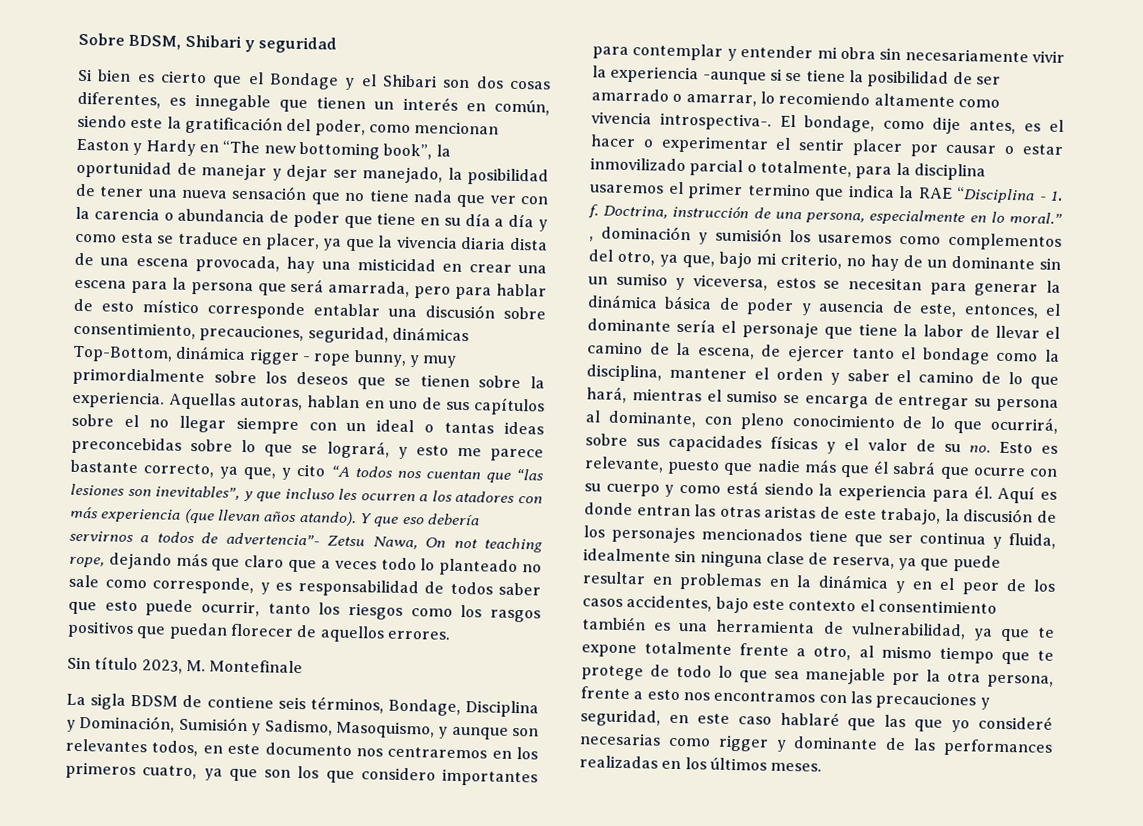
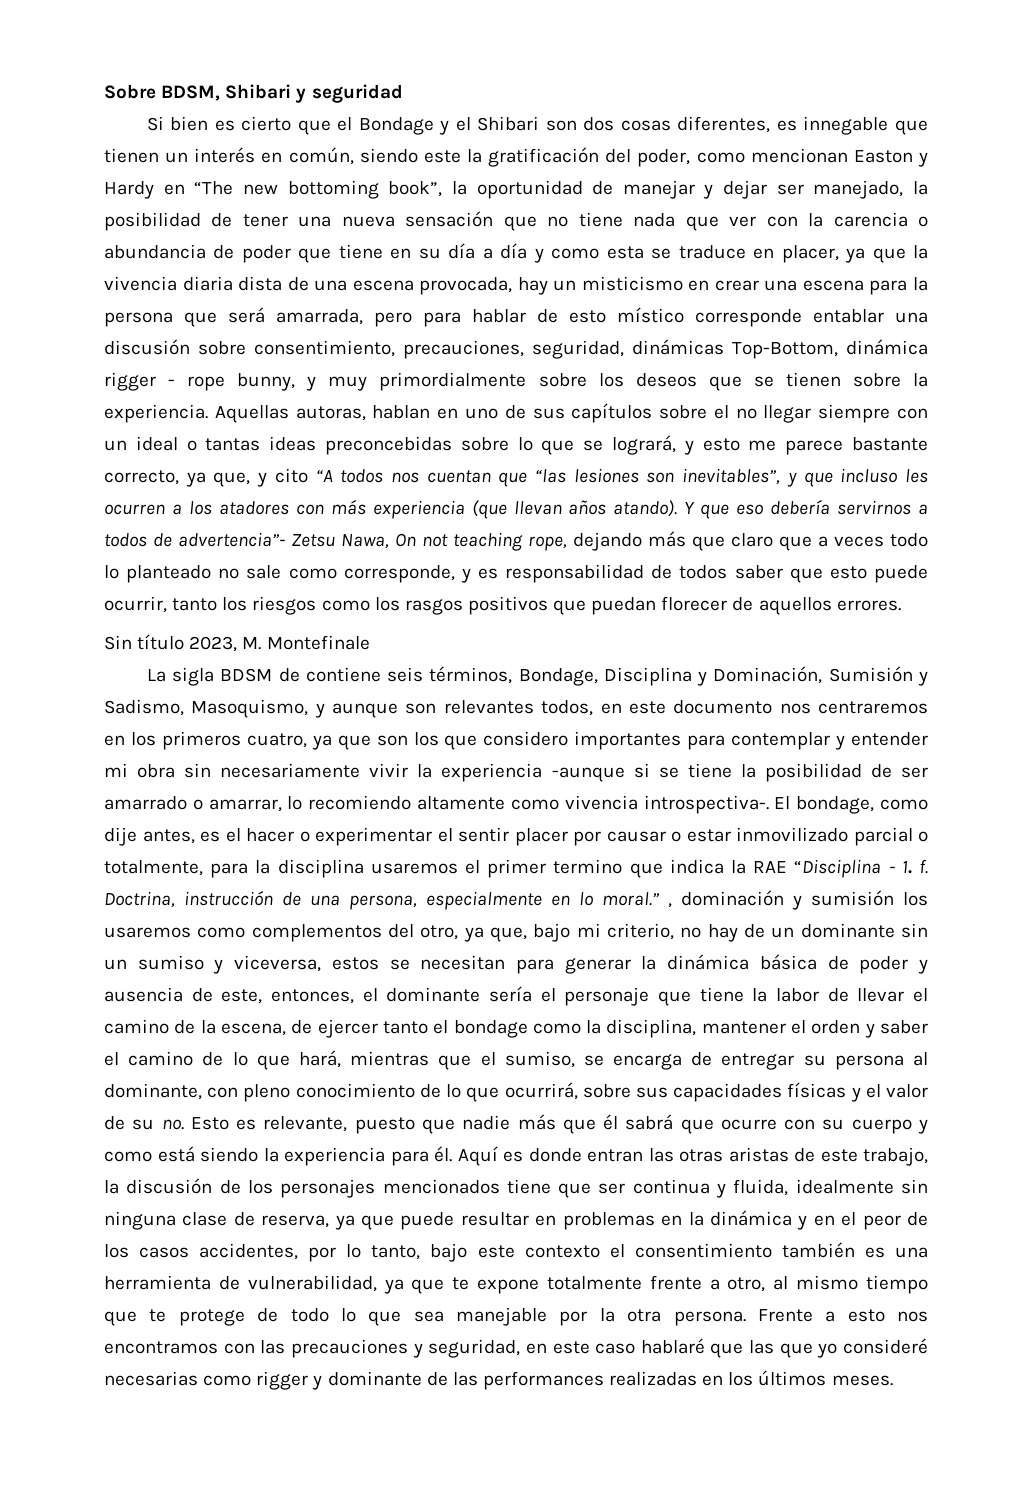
[321,258,436,272] una misticidad -> [553,276,683,291] un misticismo
[706,389,779,403] el sumiso -> [438,1051,575,1070] que el sumiso,
(713, 603) none -> [308,1244,421,1262] por lo tanto,
[987,674,1054,688] [580,686,630,700] persona, frente -> [673,1309,813,1326] persona. Frente

